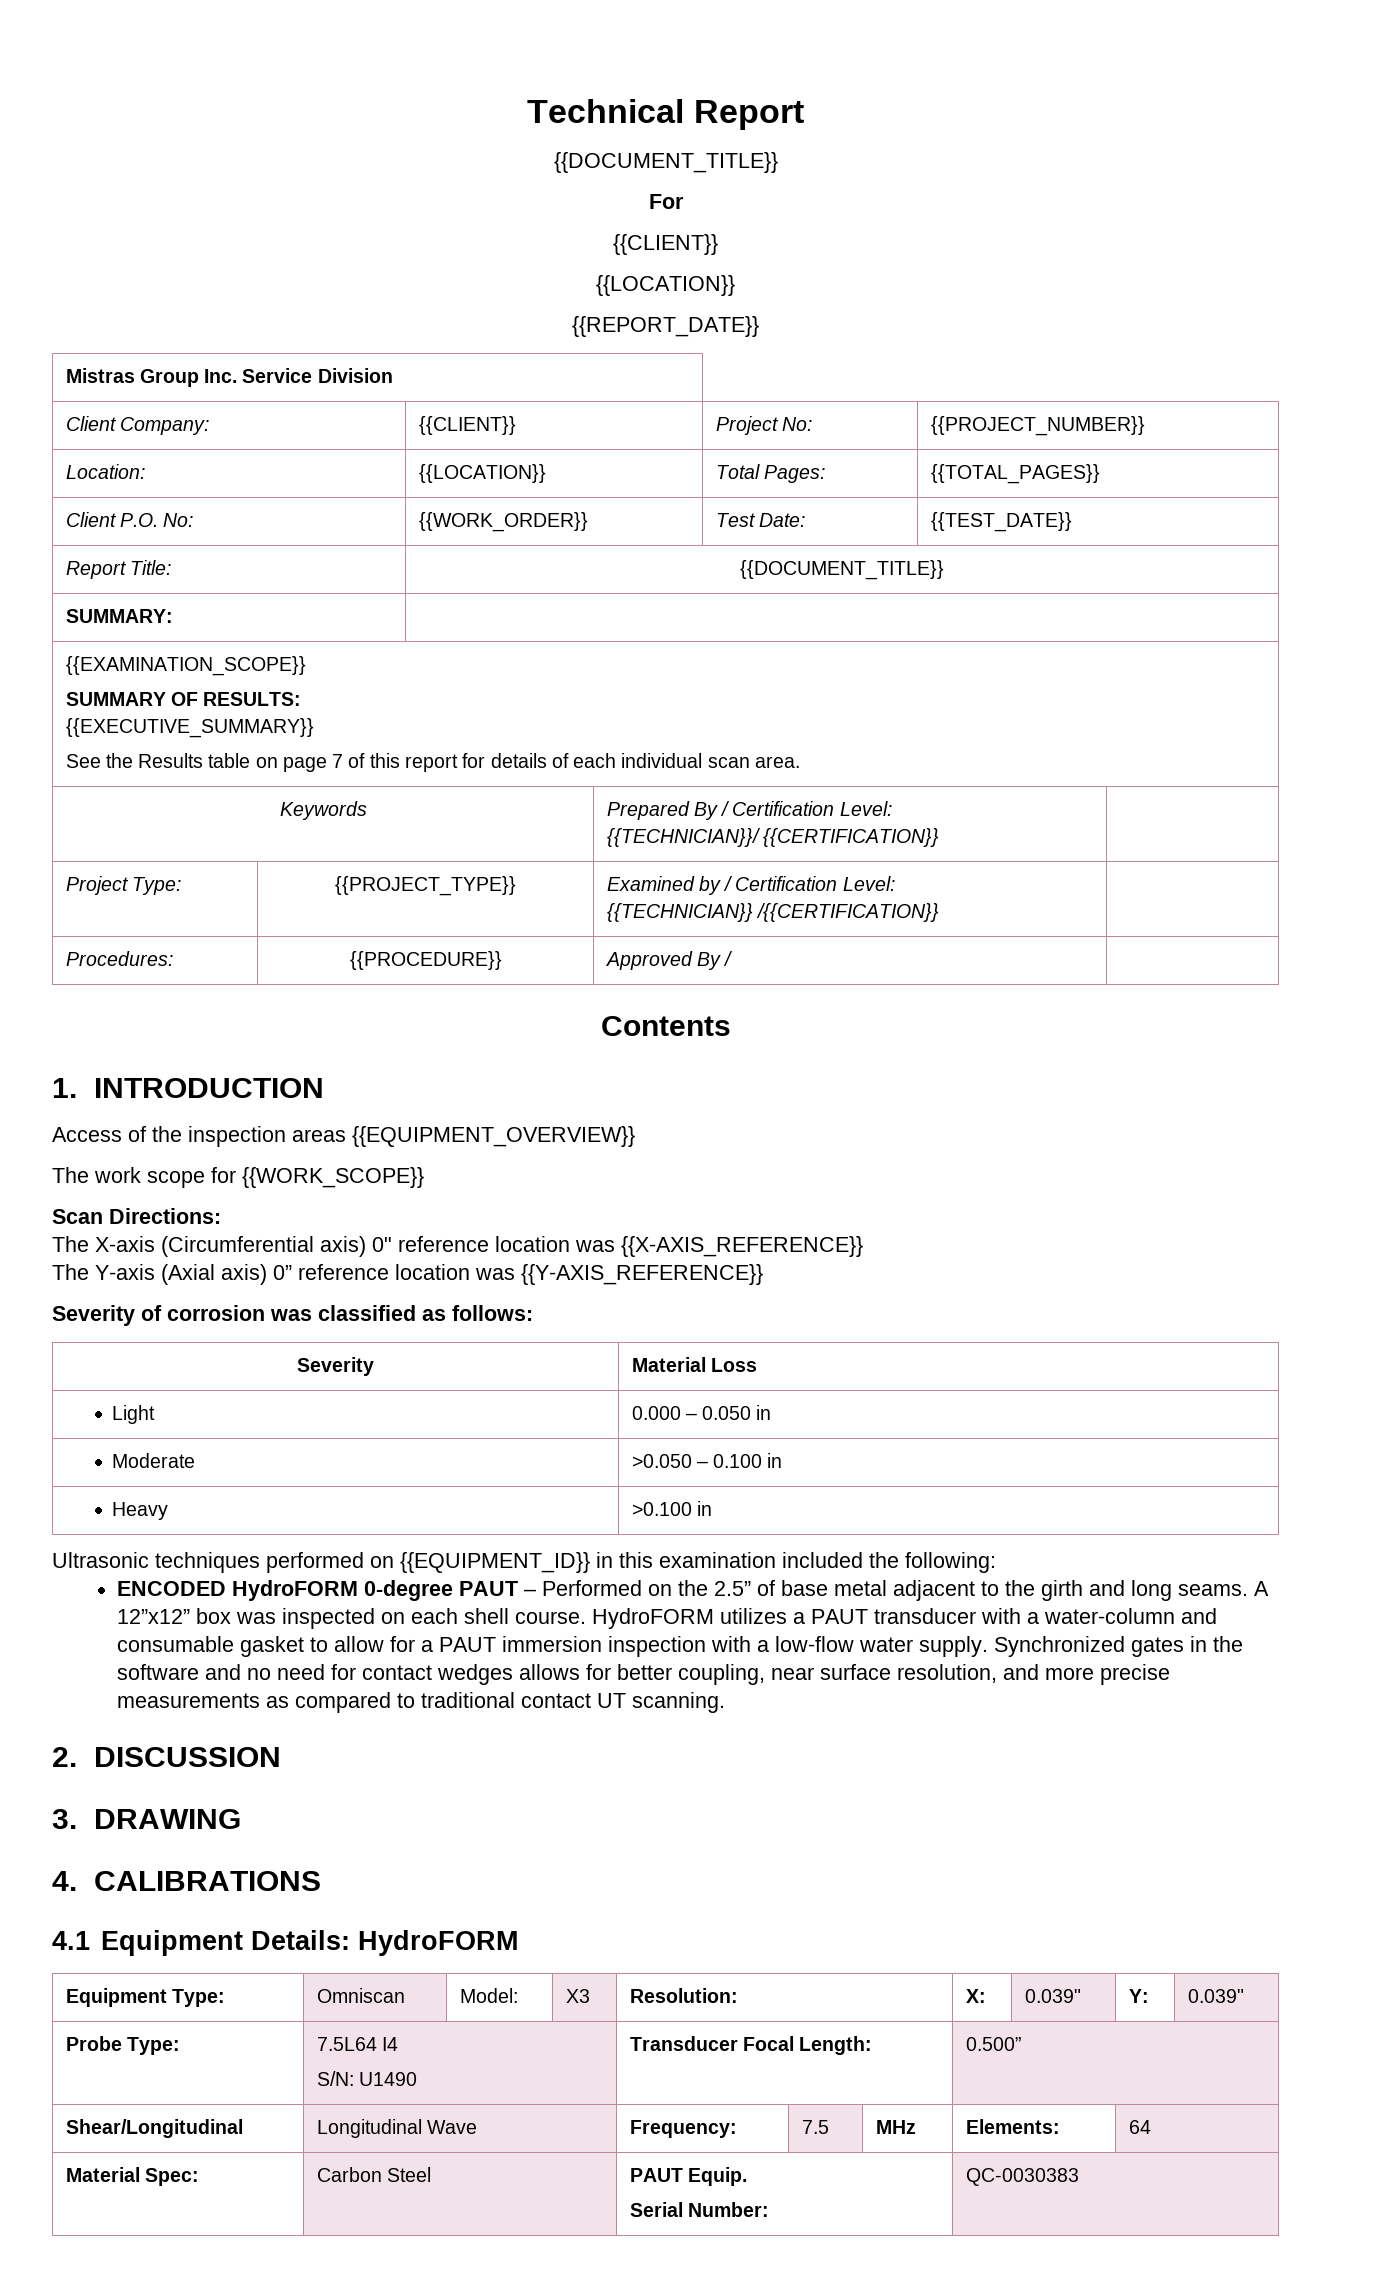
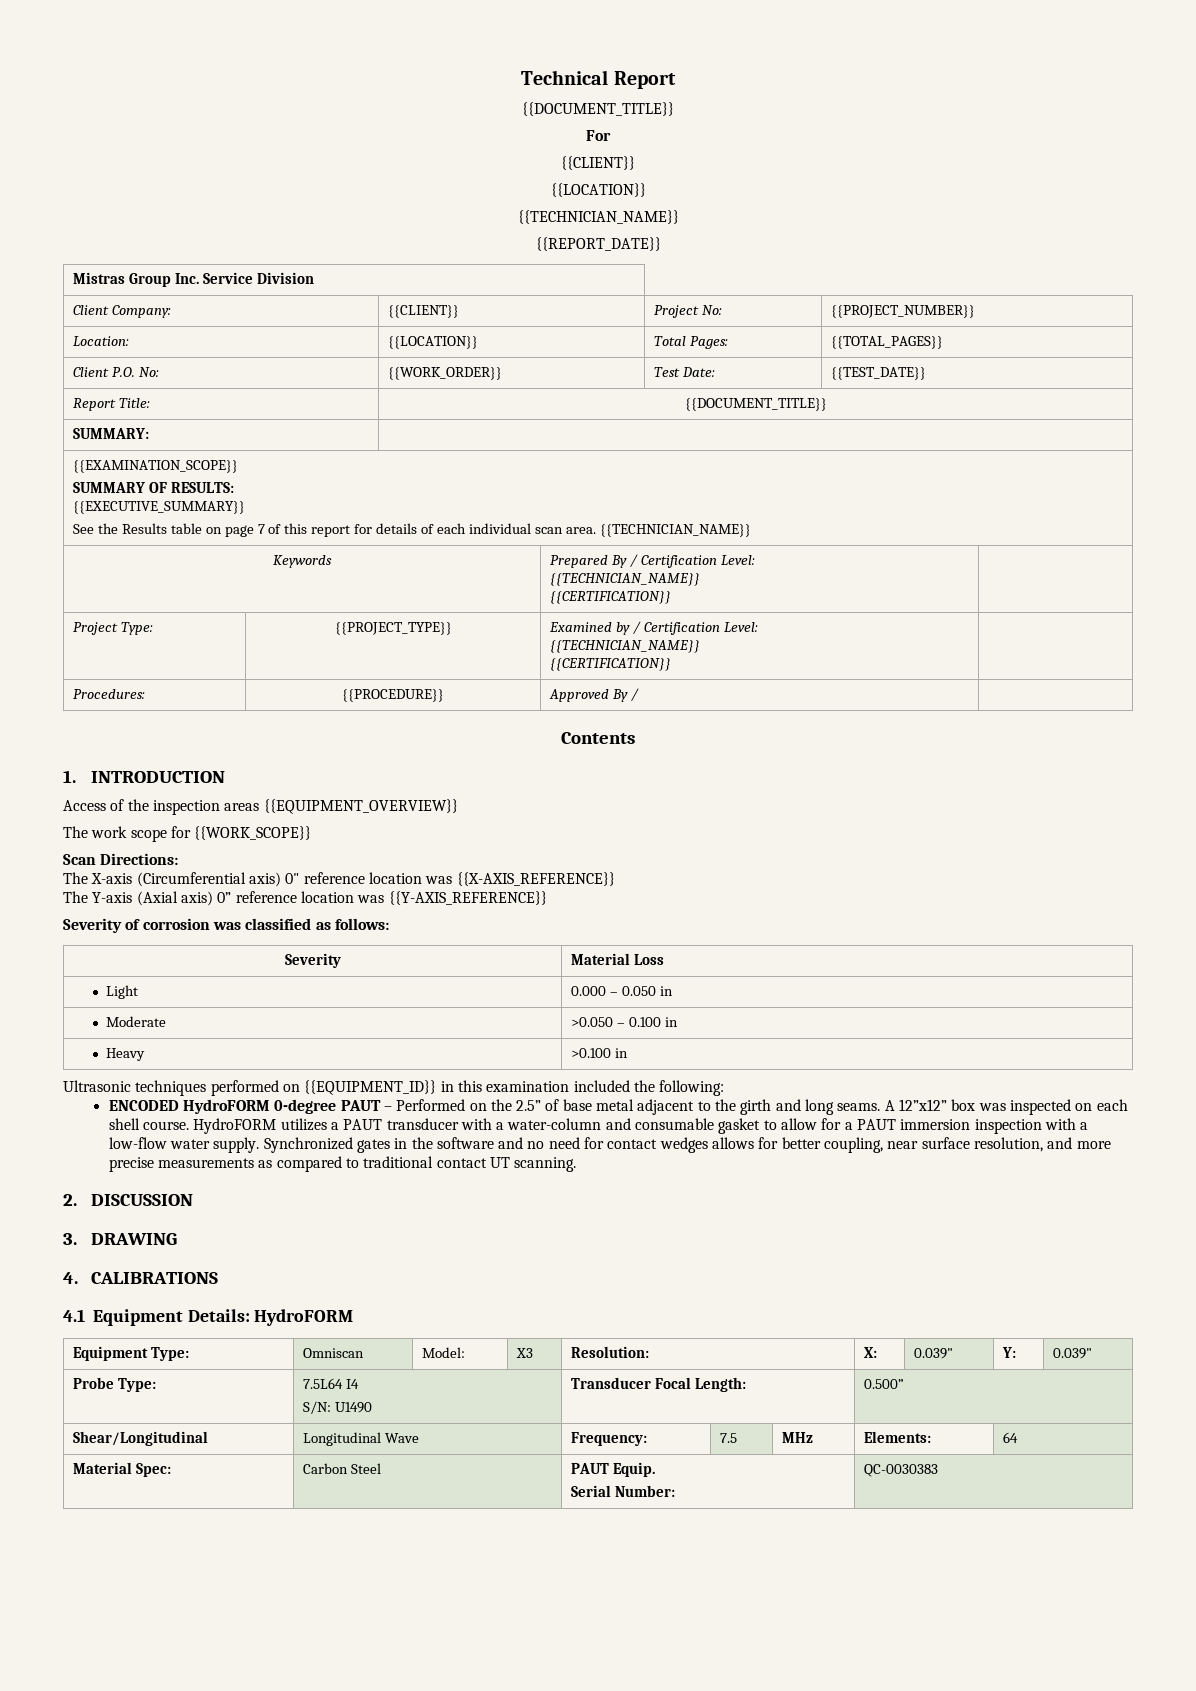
(735, 285) none -> [517,210,679,224] // {{TECHNICIAN_NAME}}
(800, 762) none -> [599,524,751,537] {{TECHNICIAN_NAME}}
[606,828,761,847] {{TECHNICIAN}}/ -> [550,573,701,586] {{TECHNICIAN_NAME}} //
[606,903,939,922] {{TECHNICIAN}} /{{CERTIFICATION}} -> [550,640,701,653] [550,658,672,671] {{TECHNICIAN_NAME}} // {{CERTIFICATION}}

